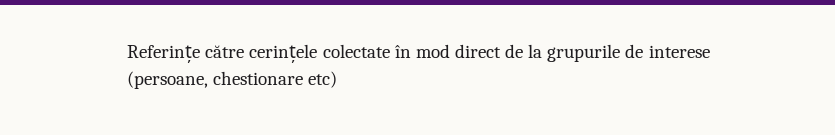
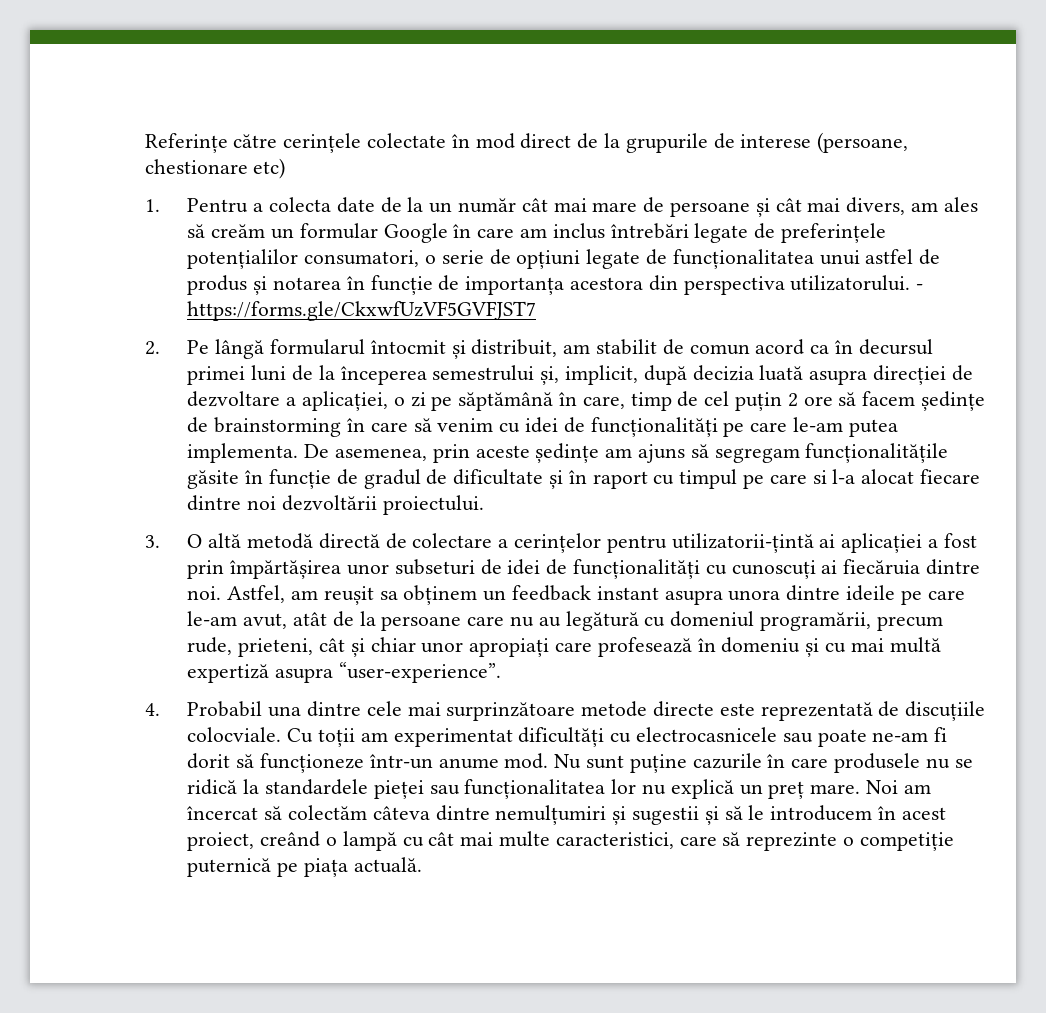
(338, 79) none -> [144,197,978,217] [187,223,887,243] [187,249,941,269] [187,275,924,295] [187,301,537,321] [144,339,933,359] [187,365,973,385] [187,391,986,411] [187,417,898,437] [187,443,949,463] [187,469,981,489] [187,495,484,515] [144,533,977,553] [187,559,981,579] [187,585,965,605] [187,611,943,631] [187,637,941,657] [187,662,501,683] [144,701,986,721] [187,727,948,747] [187,753,973,773] [187,779,931,799] [186,805,946,825] [187,831,954,851] [187,857,422,877] // 1. Pentru a colecta date de la un număr cât mai mare de persoane și cât mai divers, am ales să creăm un formular Google în care am inclus întrebări legate de preferințele potențialilor consumatori, o serie de opțiuni legate de funcționalitatea unui astfel de produs și notarea în funcție de importanța acestora din perspectiva utilizatorului. - https://forms.gle/CkxwfUzVF5GVFJST7 // 2. Pe lângă formularul întocmit și distribuit, am stabilit de comun acord ca în decursul primei luni de la începerea semestrului și, implicit, după decizia luată asupra direcției de dezvoltare a aplicației, o zi pe săptămână în care, timp de cel puțin 2 ore să facem ședințe de brainstorming în care să venim cu idei de funcționalități pe care le-am putea implementa. De asemenea, prin aceste ședințe am ajuns să segregam funcționalitățile găsite în funcție de gradul de dificultate și în raport cu timpul pe care si l-a alocat fiecare dintre noi dezvoltării proiectului. // 3. O altă metodă directă de colectare a cerințelor pentru utilizatorii-țintă ai aplicației a fost prin împărtășirea unor subseturi de idei de funcționalități cu cunoscuți ai fiecăruia dintre noi. Astfel, am reușit sa obținem un feedback instant asupra unora dintre ideile pe care le-am avut, atât de la persoane care nu au legătură cu domeniul programării, precum rude, prieteni, cât și chiar unor apropiați care profesează în domeniu și cu mai multă expertiză asupra “user-experience”. // 4. Probabil una dintre cele mai surprinzătoare metode directe este reprezentată de discuțiile colocviale. Cu toții am experimentat dificultăți cu electrocasnicele sau poate ne-am fi dorit să funcționeze într-un anume mod. Nu sunt puține cazurile în care produsele nu se ridică la standardele pieței sau funcționalitatea lor nu explică un preț mare. Noi am încercat să colectăm câteva dintre nemulțumiri și sugestii și să le introducem în acest proiect, creând o lampă cu cât mai multe caracteristici, care să reprezinte o competiție puternică pe piața actuală.

